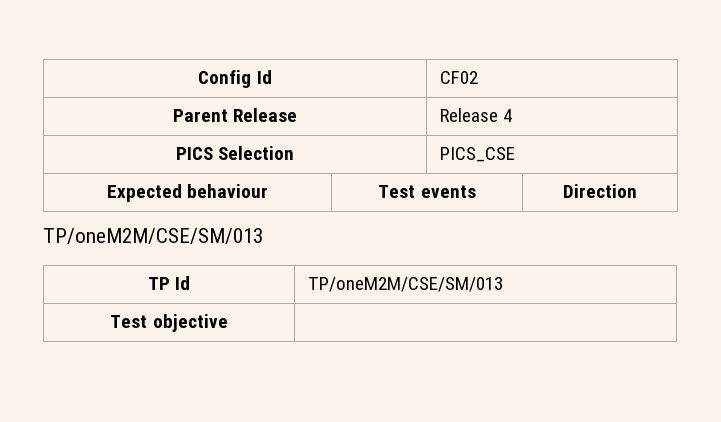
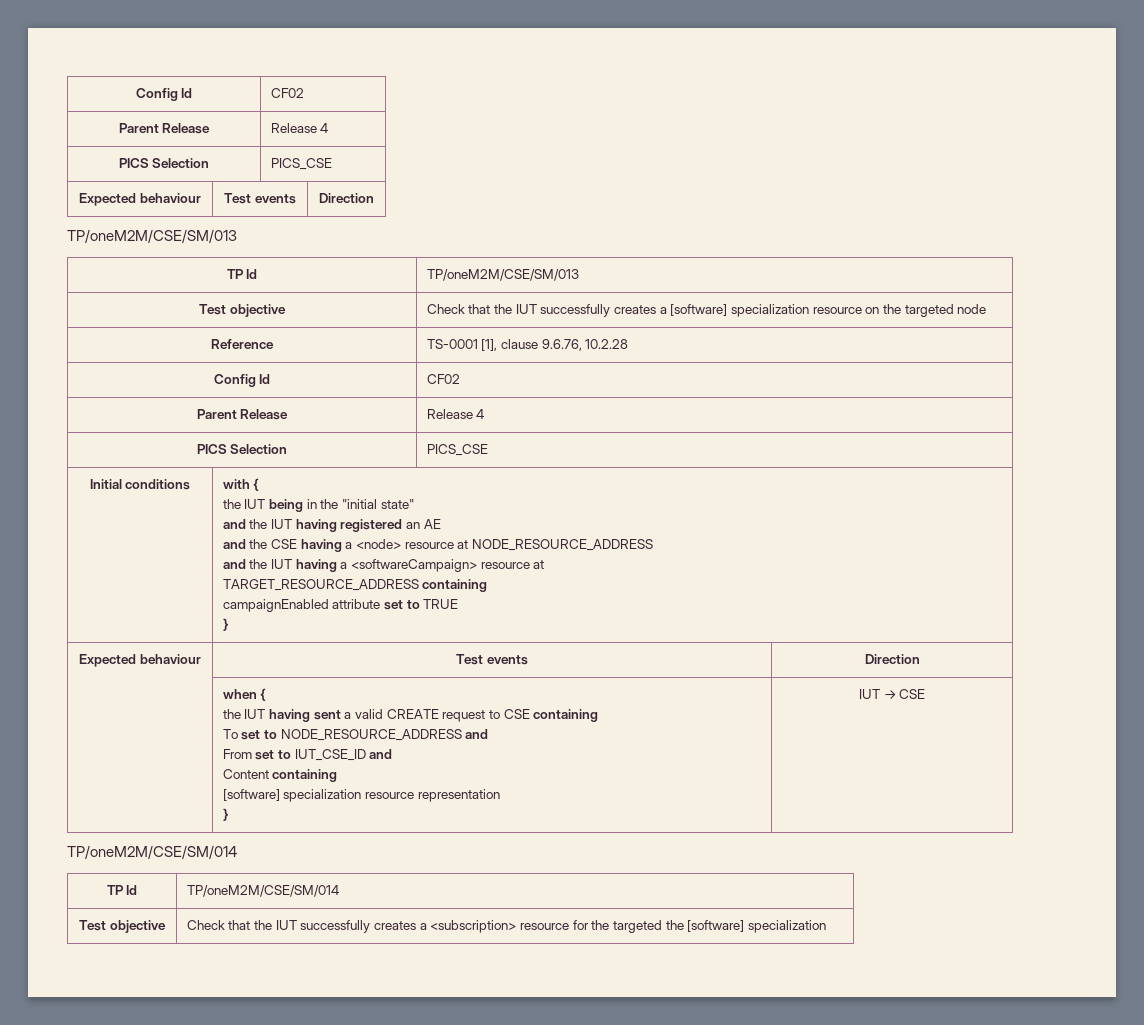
(228, 323) none -> [426,304,987,317] [211,339,274,349] [426,339,629,351] [213,374,271,387] [426,374,460,384] [196,409,289,420] [426,409,485,419] [196,444,288,454] [426,444,488,456] [89,479,191,490] [222,478,260,491] [222,499,414,512] [222,519,441,532] [222,539,653,552] [222,559,545,572] [222,579,488,592] [222,599,459,612] [222,618,229,631] [79,654,201,667] [456,654,528,665] [864,654,920,664] [222,688,267,701] [222,709,599,722] [222,729,489,741] [222,749,393,761] [222,769,338,782] [222,789,500,802] [222,808,229,821] [858,689,926,699] [67,845,237,859] [106,885,138,895] [186,885,339,897] [79,920,166,933] [186,920,826,933] Check that the IUT successfully creates a [software] specialization resource on the targeted node // Reference | TS-0001 [1], clause 9.6.76, 10.2.28 // Config Id | CF02 // Parent Release | Release 4 // PICS Selection | PICS_CSE // Initial conditions | with { // the IUT being in the "initial state" // and the IUT having registered an AE // and the CSE having a <node> resource at NODE_RESOURCE_ADDRESS // and the IUT having a <softwareCampaign> resource at // TARGET_RESOURCE_ADDRESS containing // campaignEnabled attribute set to TRUE // } // Expected behaviour | Test events | Direction // | when { // the IUT having sent a valid CREATE request to CSE containing // To set to NODE_RESOURCE_ADDRESS and // From set to IUT_CSE_ID and // Content containing // [software] specialization resource representation // } | IUT → CSE // TP/oneM2M/CSE/SM/014 // TP Id | TP/oneM2M/CSE/SM/014 // Test objective | Check that the IUT successfully creates a <subscription> resource for the targeted the [software] specialization

